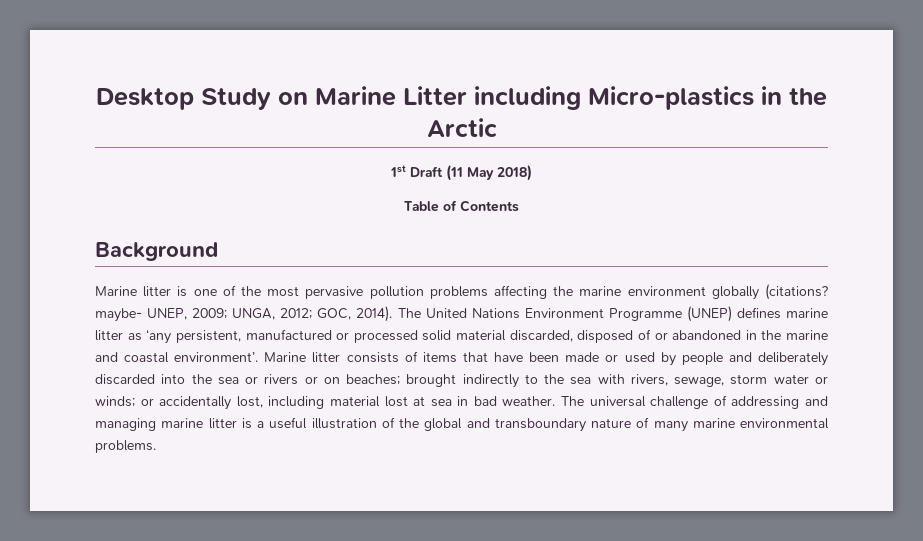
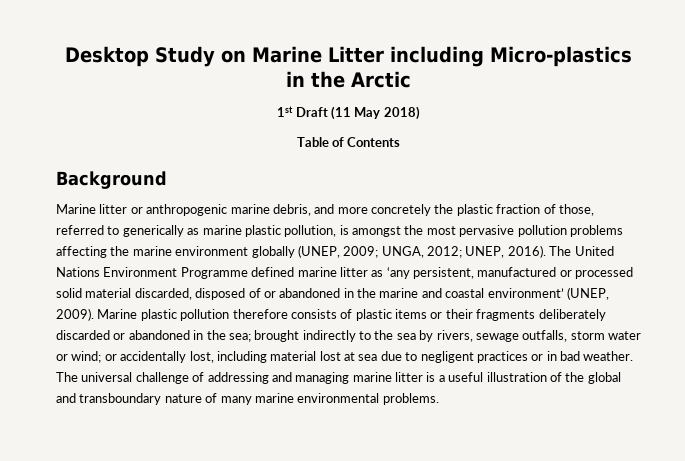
[177,285,236,297] is one of -> [130,204,594,216] [56,225,401,237] or anthropogenic marine debris, and more concretely the plastic fraction of those, referred to generically as marine plastic pollution, is amongst
[765,284,828,300] [95,308,188,322] (citations? maybe- UNEP, -> [297,245,340,258] (UNEP,
[317,306,393,322] GOC, 2014). -> [465,245,546,258] UNEP, 2016).
[686,306,781,322] (UNEP) defines -> [251,267,295,277] defined
[174,351,829,366] [95,374,401,385] environment’. Marine litter consists of items that have been made or used by people and deliberately discarded into the sea or rivers or on beaches; -> [487,287,609,300] [56,308,606,321] [56,330,251,342] environment’ (UNEP, 2009). Marine plastic pollution therefore consists of plastic items or their fragments deliberately discarded or abandoned in the sea;
[597,374,725,387] with rivers, sewage, -> [419,330,568,342] by rivers, sewage outfalls,
[95,396,135,407] winds; -> [71,351,102,363] wind;
(452, 403) none -> [380,351,544,363] due to negligent practices or

